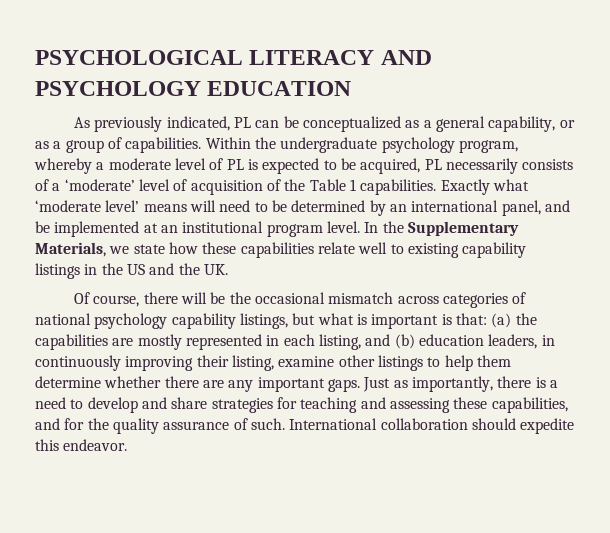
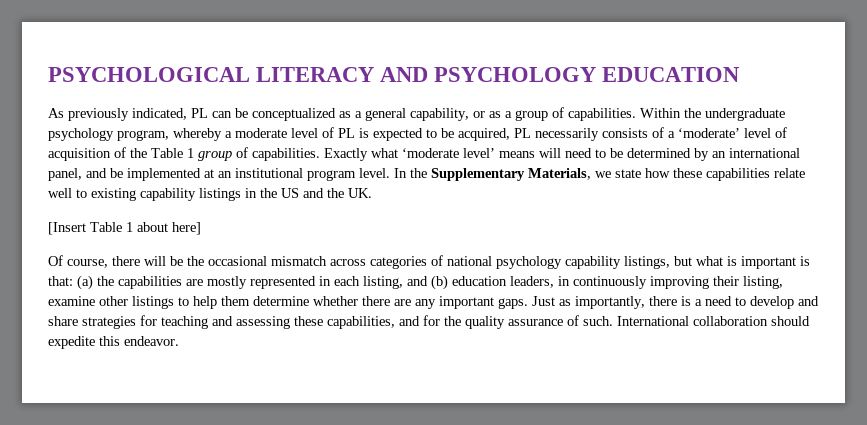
(356, 185) none -> [198,147,248,161] group of
(228, 269) none -> [48,222,201,235] // [Insert Table 1 about here]

